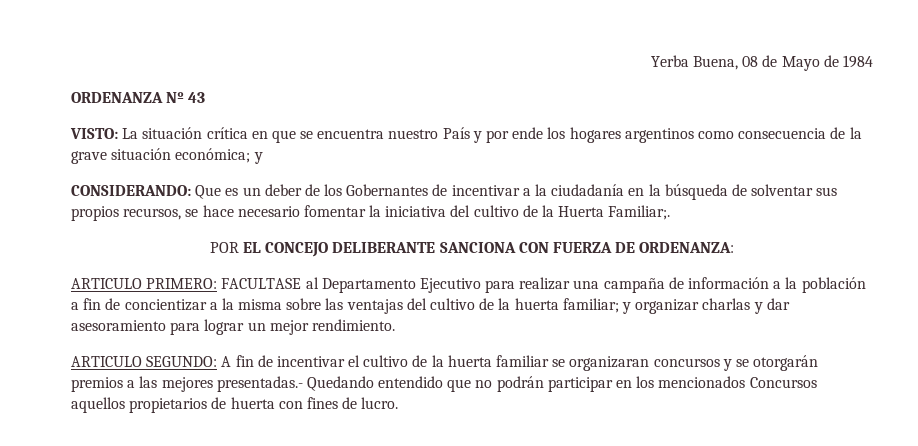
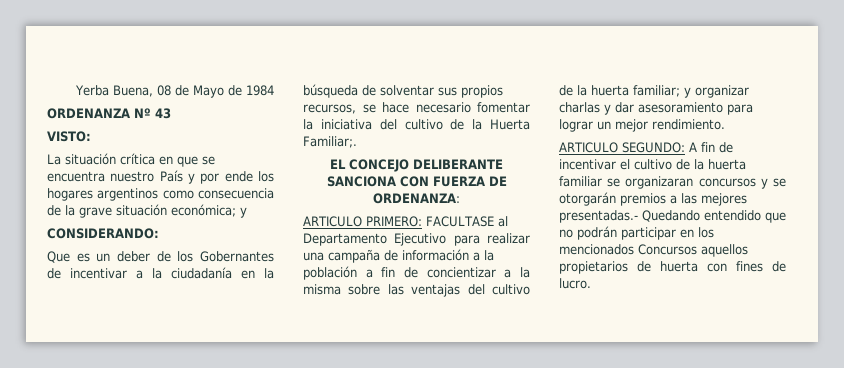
(118, 133) none -> (91, 136) //
(191, 190) none -> (159, 233) //
[209,242,239,253] POR -> (357, 142) none

